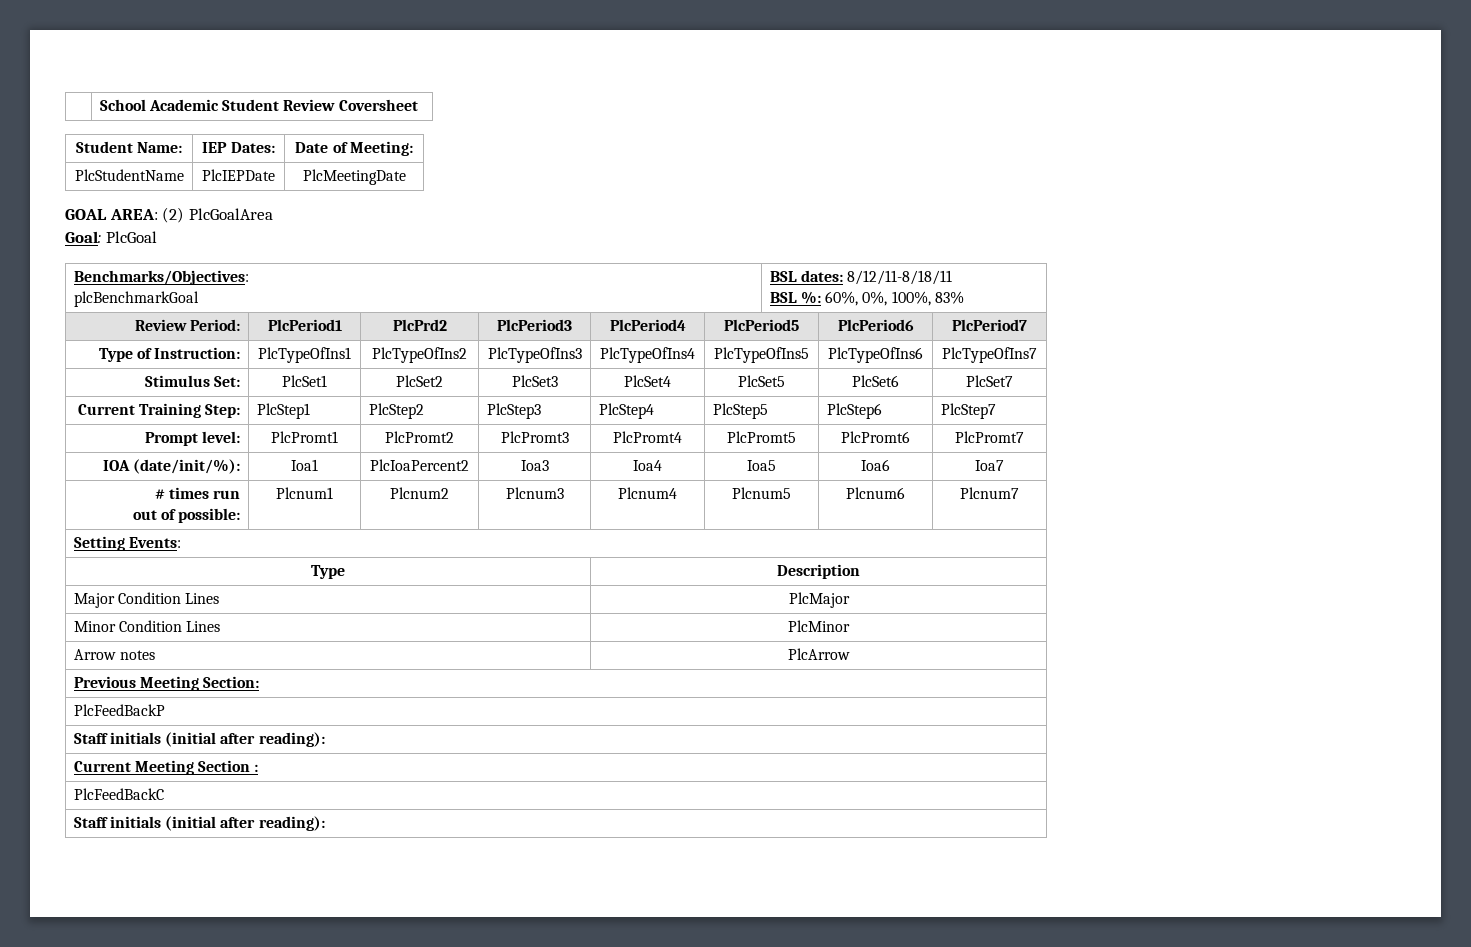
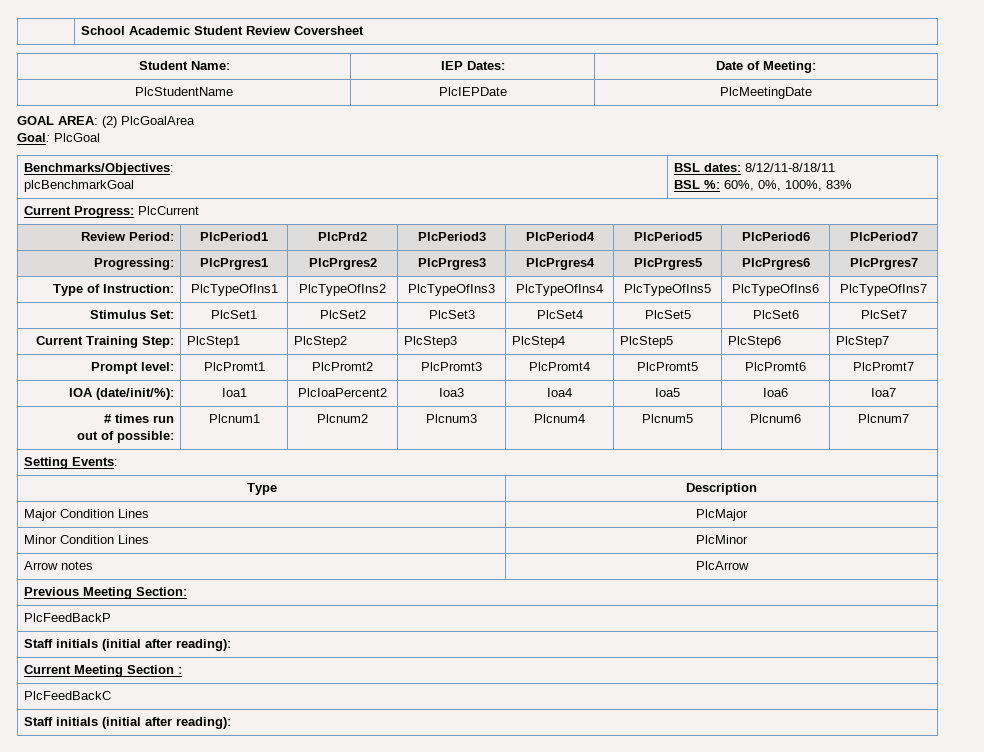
(964, 297) none -> [23,206,199,218] // Current Progress: PlcCurrent
(1027, 325) none -> [94,258,175,270] [200,258,268,270] [308,258,377,270] [417,258,486,270] [525,258,595,270] [633,258,702,270] [741,258,810,270] [849,258,918,270] // Progressing: | PlcPrgres1 | PlcPrgres2 | PlcPrgres3 | PlcPrgres4 | PlcPrgres5 | PlcPrgres6 | PlcPrgres7

